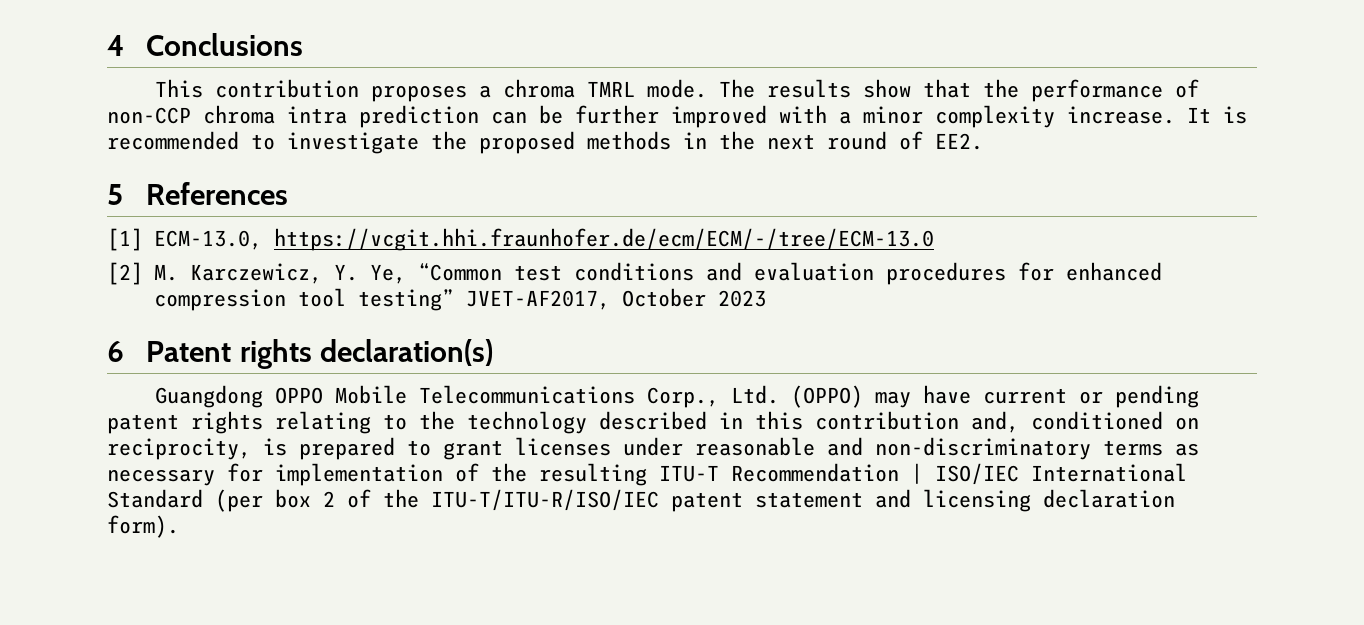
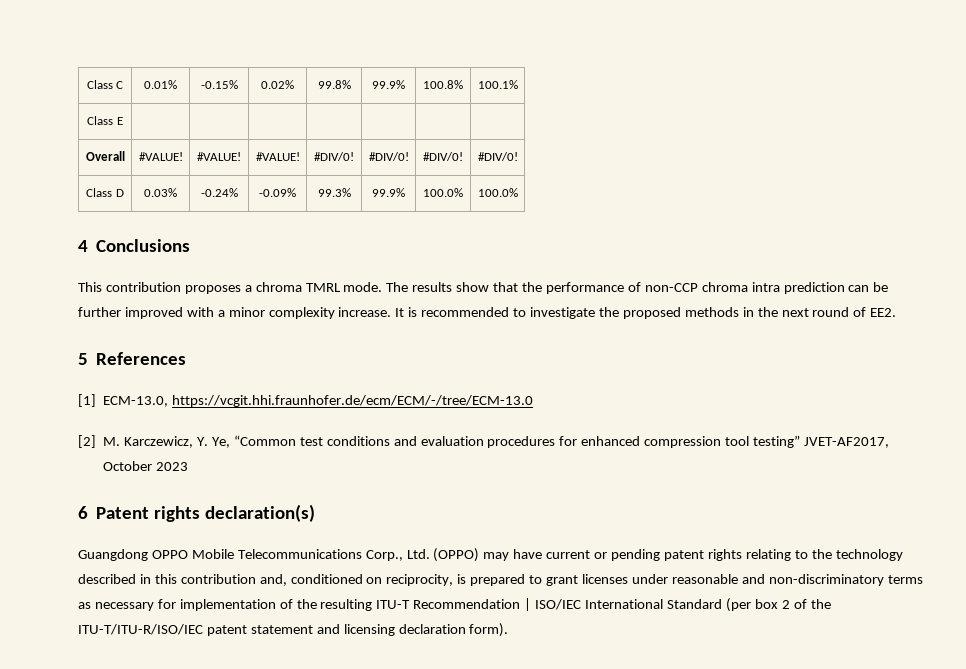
(107, 45) none -> [86,80,124,89] [144,80,177,89] [200,80,238,89] [261,80,294,89] [317,80,351,89] [372,80,405,89] [423,80,463,89] [477,80,518,89] [87,116,123,125] [85,151,125,161] [138,152,183,161] [197,152,241,161] [255,152,300,161] [314,152,354,161] [368,152,409,161] [423,152,463,161] [477,152,518,161] [86,188,124,197] [144,188,177,197] [200,188,238,197] [259,188,296,197] [317,188,351,197] [372,188,405,197] [423,188,463,197] [477,188,518,197] Class C | 0.01% | -0.15% | 0.02% | 99.8% | 99.9% | 100.8% | 100.1% // Class E | | | | | | | // Overall | #VALUE! | #VALUE! | #VALUE! | #DIV/0! | #DIV/0! | #DIV/0! | #DIV/0! // Class D | 0.03% | -0.24% | -0.09% | 99.3% | 99.9% | 100.0% | 100.0% //

